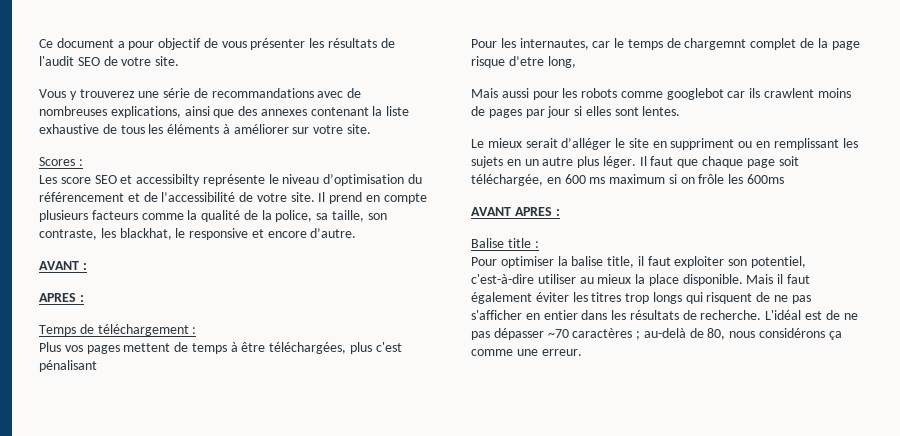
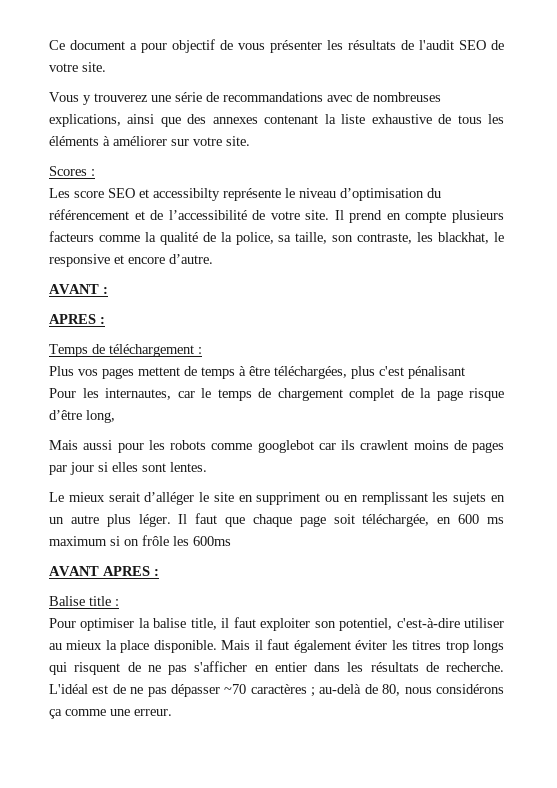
[684,38,747,50] chargemnt -> [277,388,343,401] chargement
[508,56,544,66] d’etre -> [49,410,82,420] d’être

